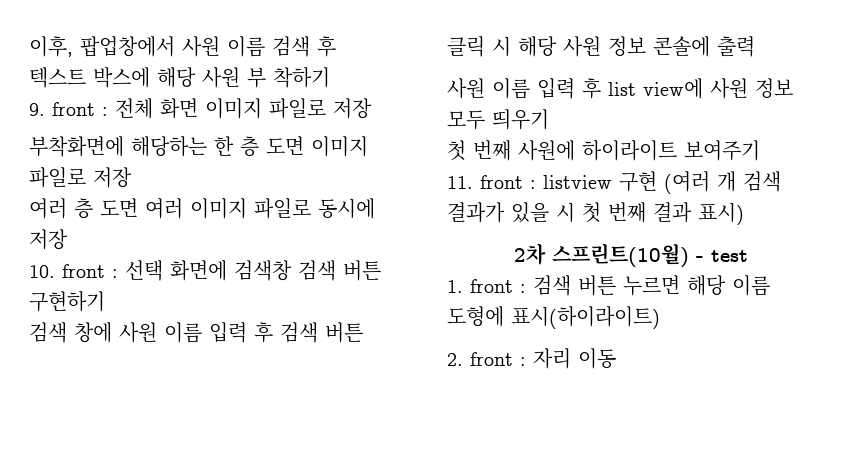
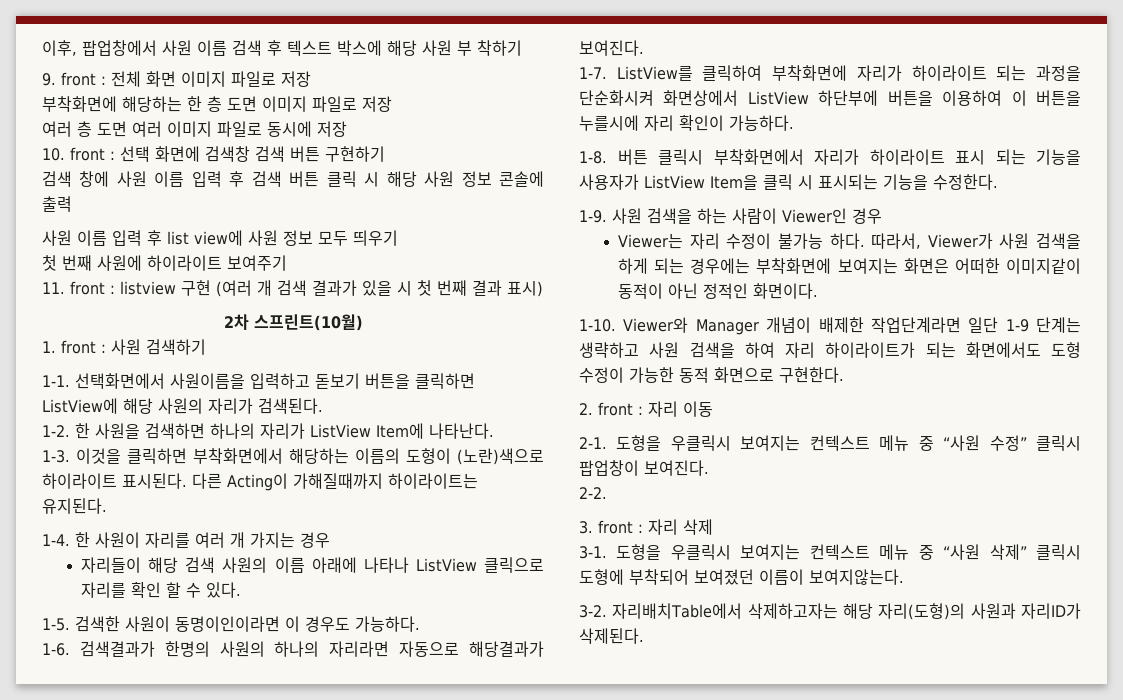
[695,250,748,262] - test -> (363, 322) none
[533,275,770,296] [447,306,660,329] 검색 버튼 누르면 해당 이름 도형에 표시(하이라이트) -> [111,339,206,355] [42,373,475,389] [42,398,323,414] [42,423,494,439] [42,448,544,465] [42,473,478,491] [42,498,107,514] [42,532,330,548] [80,557,544,573] [80,582,241,598] [42,616,420,632] [42,641,544,657] [579,40,644,56] [579,65,1081,81] [579,90,1081,106] [579,115,794,131] [579,149,1081,165] [579,174,998,190] [579,208,882,224] [617,233,1081,249] [617,258,1081,274] [617,283,818,299] [579,317,1081,335] [579,342,1081,358] [579,367,844,383] 사원 검색하기 // 1-1. 선택화면에서 사원이름을 입력하고 돋보기 버튼을 클릭하면 ListView에 해당 사원의 자리가 검색된다. // 1-2. 한 사원을 검색하면 하나의 자리가 ListView Item에 나타난다. // 1-3. 이것을 클릭하면 부착화면에서 해당하는 이름의 도형이 (노란)색으로 하이라이트 표시된다. 다른 Acting이 가해질때까지 하이라이트는 유지된다. // 1-4. 한 사원이 자리를 여러 개 가지는 경우 // 자리들이 해당 검색 사원의 이름 아래에 나타나 ListView 클릭으로 자리를 확인 할 수 있다. // 1-5. 검색한 사원이 동명이인이라면 이 경우도 가능하다. // 1-6. 검색결과가 한명의 사원의 하나의 자리라면 자동으로 해당결과가 보여진다. // 1-7. ListView를 클릭하여 부착화면에 자리가 하이라이트 되는 과정을 단순화시켜 화면상에서 ListView 하단부에 버튼을 이용하여 이 버튼을 누를시에 자리 확인이 가능하다. // 1-8. 버튼 클릭시 부착화면에서 자리가 하이라이트 표시 되는 기능을 사용자가 ListView Item을 클릭 시 표시되는 기능을 수정한다. // 1-9. 사원 검색을 하는 사람이 Viewer인 경우 // Viewer는 자리 수정이 불가능 하다. 따라서, Viewer가 사원 검색을 하게 되는 경우에는 부착화면에 보여지는 화면은 어떠한 이미지같이 동적이 아닌 정적인 화면이다. // 1-10. Viewer와 Manager 개념이 배제한 작업단계라면 일단 1-9 단계는 생략하고 사원 검색을 하여 자리 하이라이트가 되는 화면에서도 도형 수정이 가능한 동적 화면으로 구현한다.
(616, 358) none -> [579,435,1081,451] [579,460,709,476] [579,487,607,499] [579,519,713,535] [579,544,1081,560] [579,569,904,585] [579,603,1081,620] [579,628,644,644] // 2-1. 도형을 우클릭시 보여지는 컨텍스트 메뉴 중 “사원 수정” 클릭시 팝업창이 보여진다. // 2-2. // 3. front : 자리 삭제 // 3-1. 도형을 우클릭시 보여지는 컨텍스트 메뉴 중 “사원 삭제” 클릭시 도형에 부착되어 보여졌던 이름이 보여지않는다. // 3-2. 자리배치Table에서 삭제하고자는 해당 자리(도형)의 사원과 자리ID가 삭제된다.

